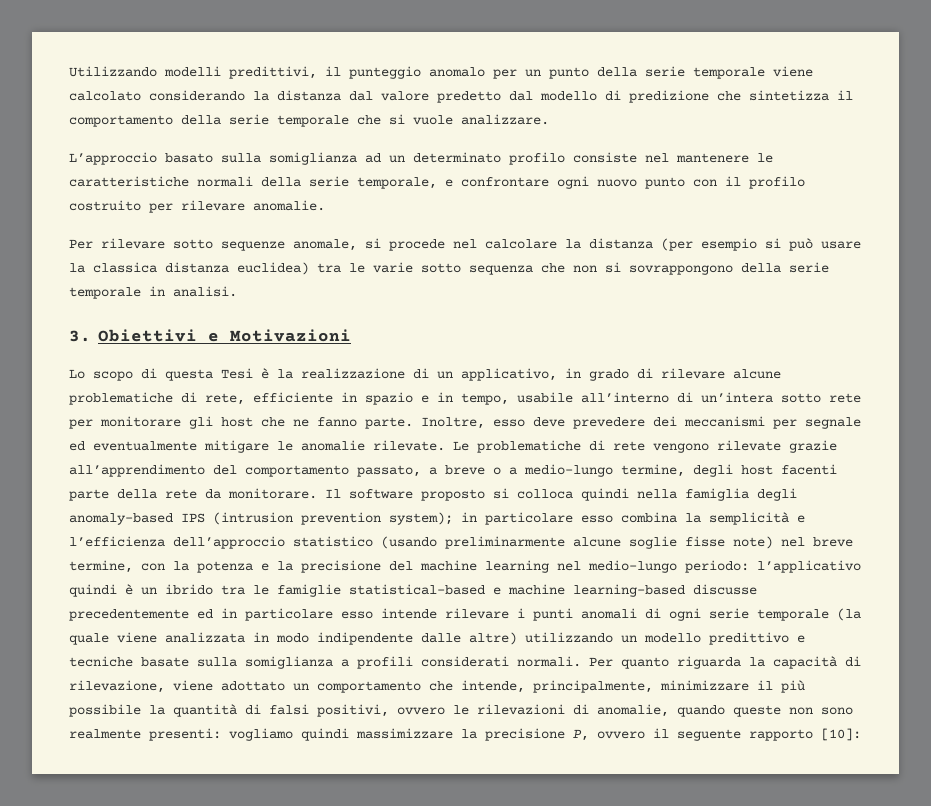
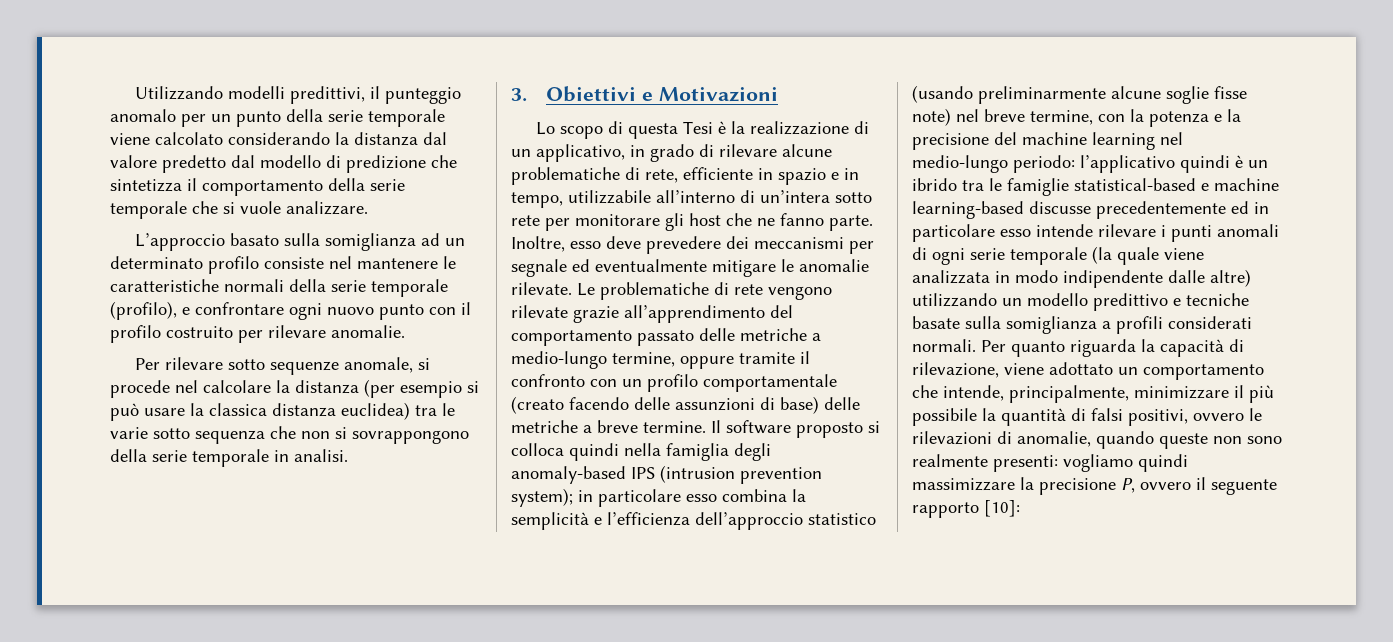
[357,177,437,189] temporale, -> [371,279,448,297] [110,301,177,320] temporale (profilo),
[517,392,573,403] usabile -> [568,190,651,204] utilizzabile
[357,464,837,477] [69,488,317,501] passato, a breve o a medio-lungo termine, degli host facenti parte della rete da monitorare. -> [637,328,821,346] [511,351,810,369] [511,374,837,392] [511,396,860,414] [511,420,706,433] passato delle metriche a medio-lungo termine, oppure tramite il confronto con un profilo comportamentale (creato facendo delle assunzioni di base) delle metriche a breve termine.

